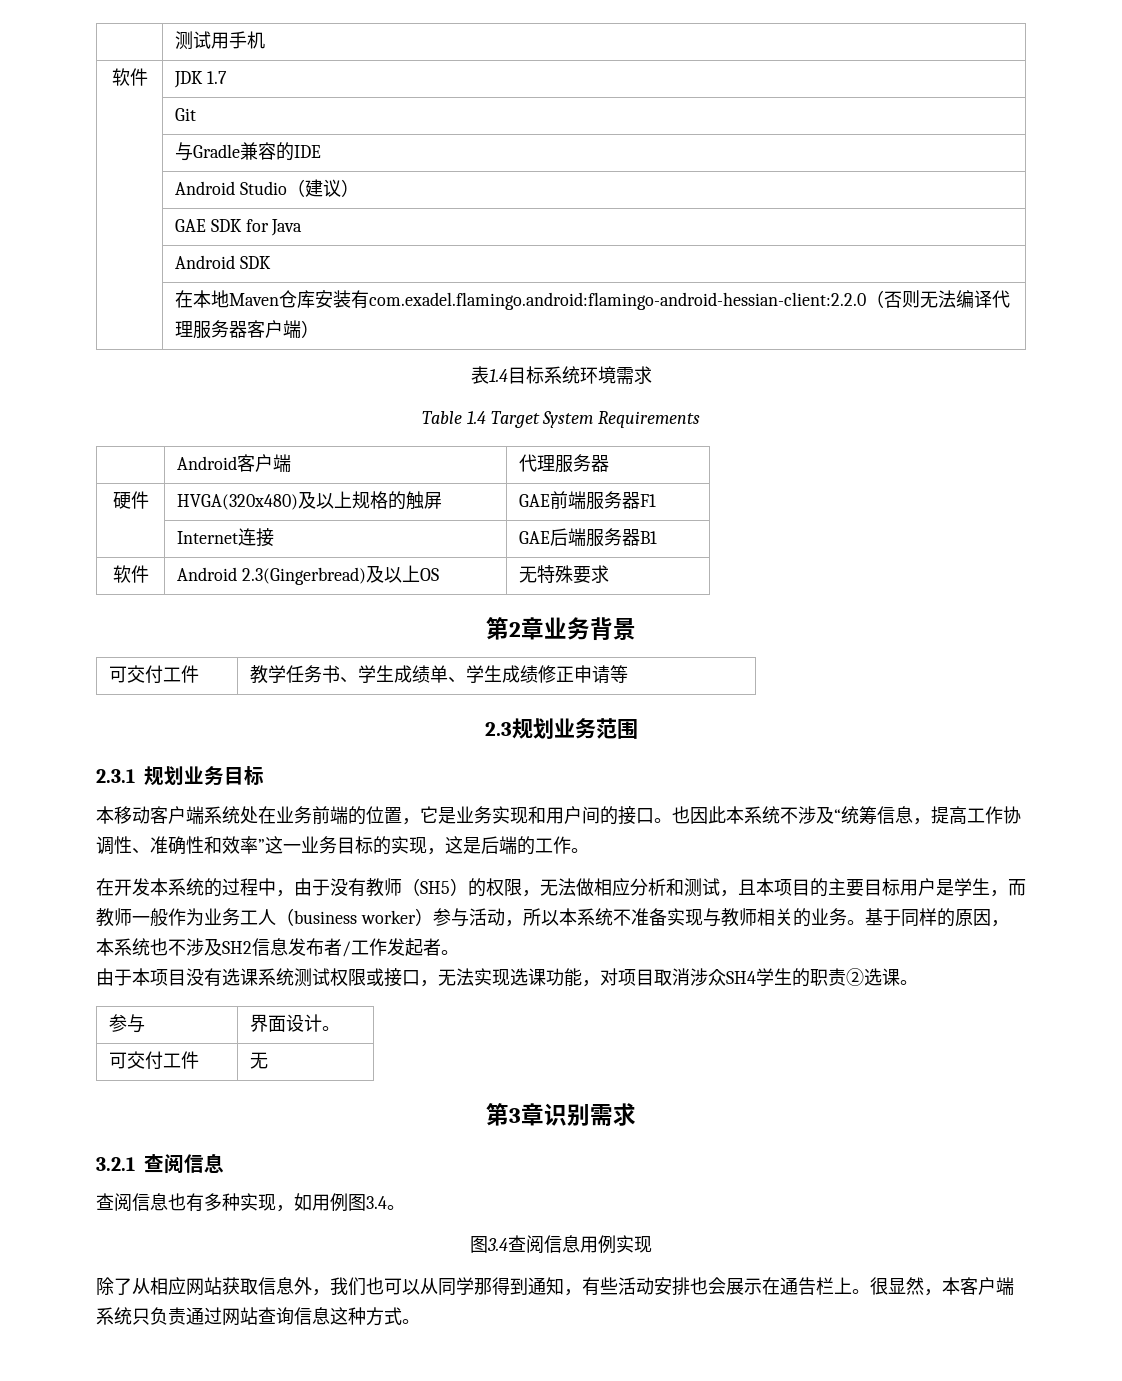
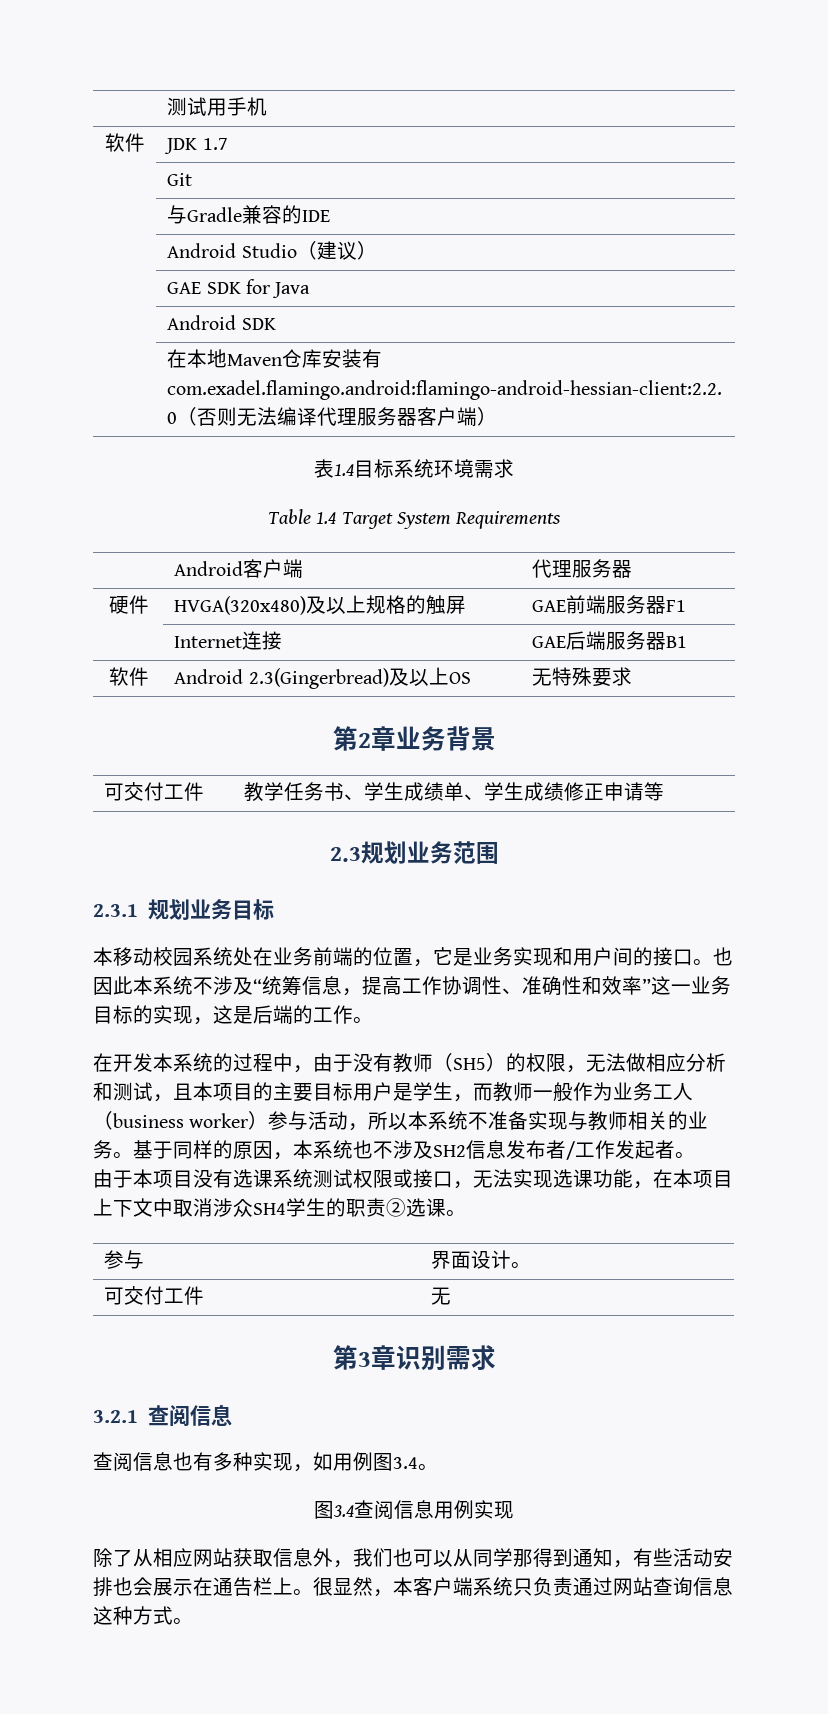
[150,806,204,824] 客户端 -> [153,947,193,966] 校园
[600,968,654,986] 对项目 -> [653,1169,733,1188] [93,1198,173,1217] 在本项目上下文中

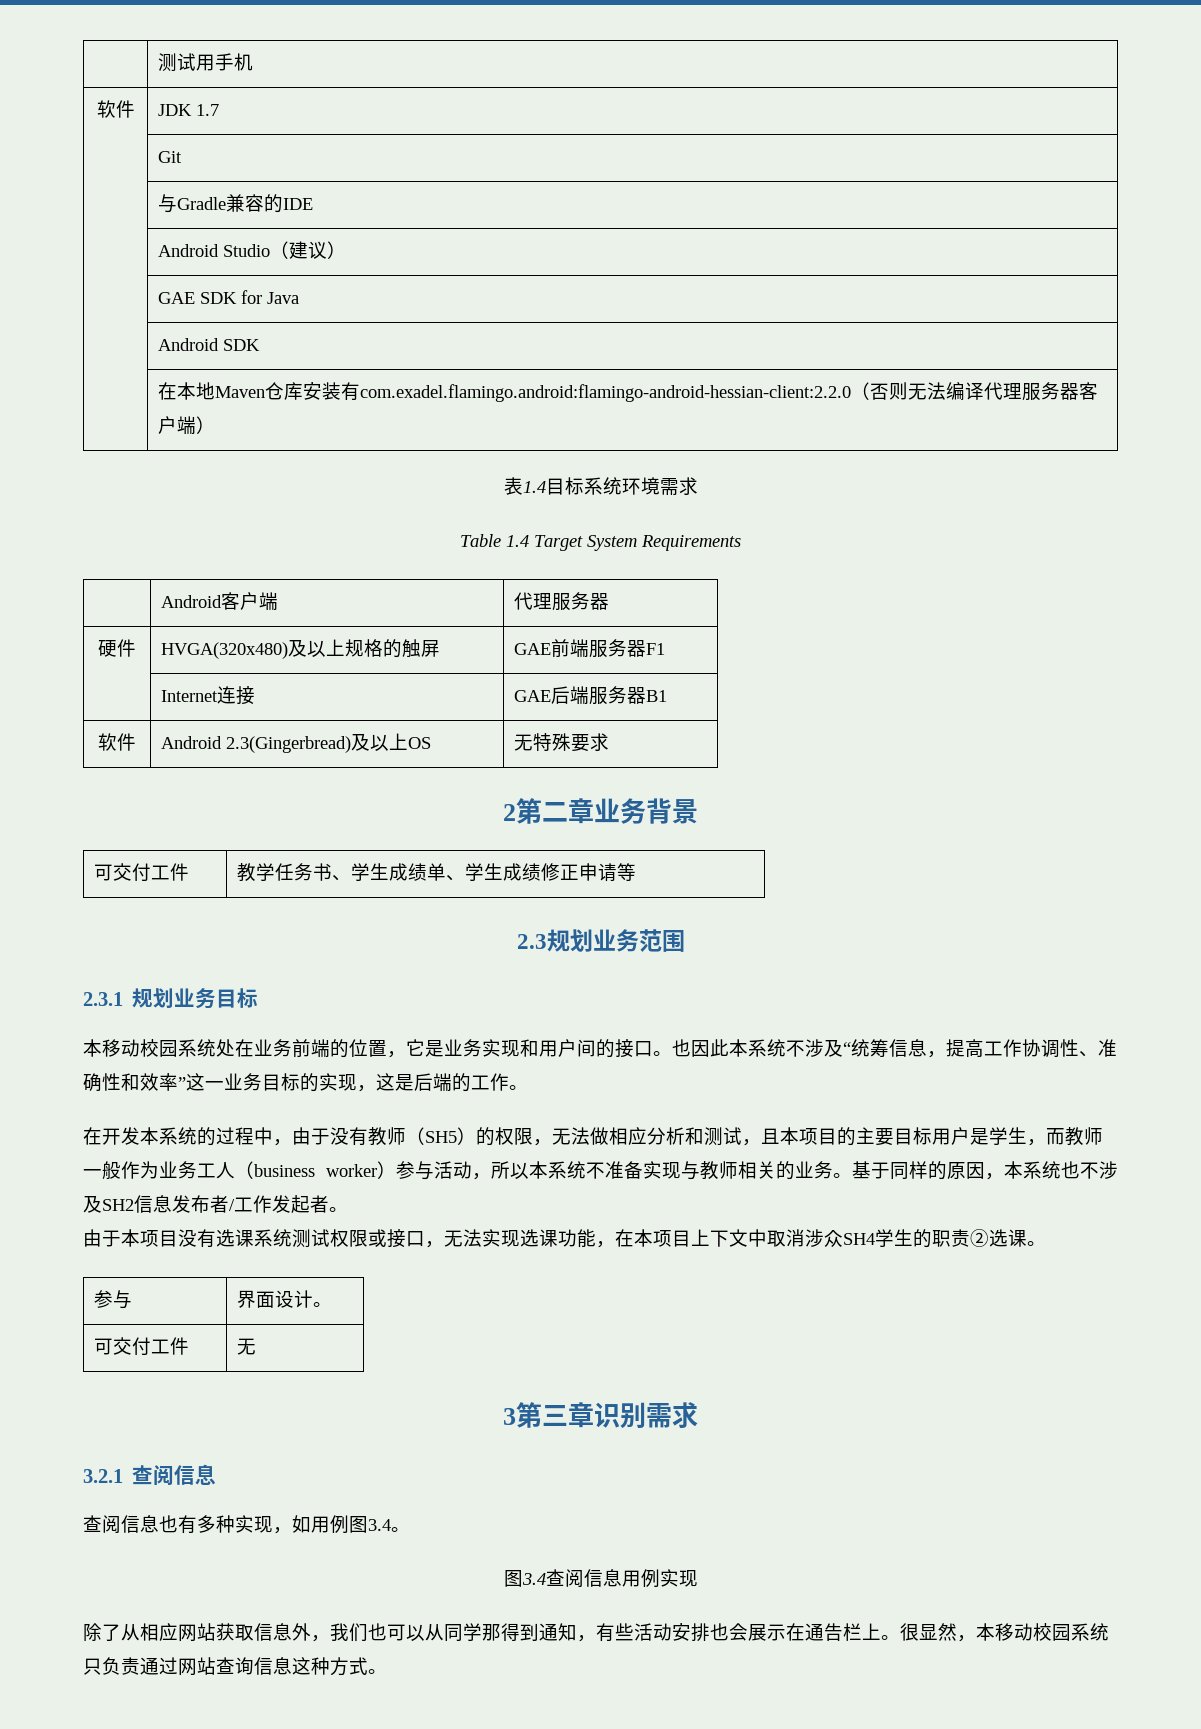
[332,726,371,751] 第2 -> [503,798,568,824] 2第二
[332,1345,371,1370] 第3 -> [503,1402,568,1428] 3第三
[413,1577,473,1596] 客户端 -> [995,1623,1071,1641] 移动校园

